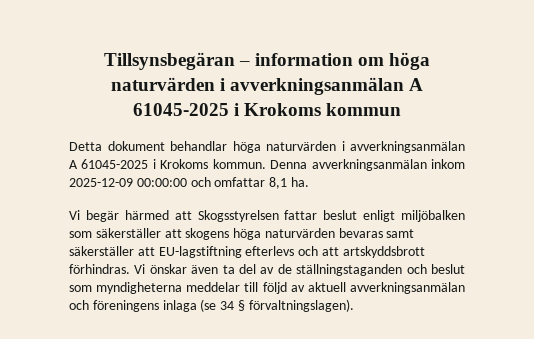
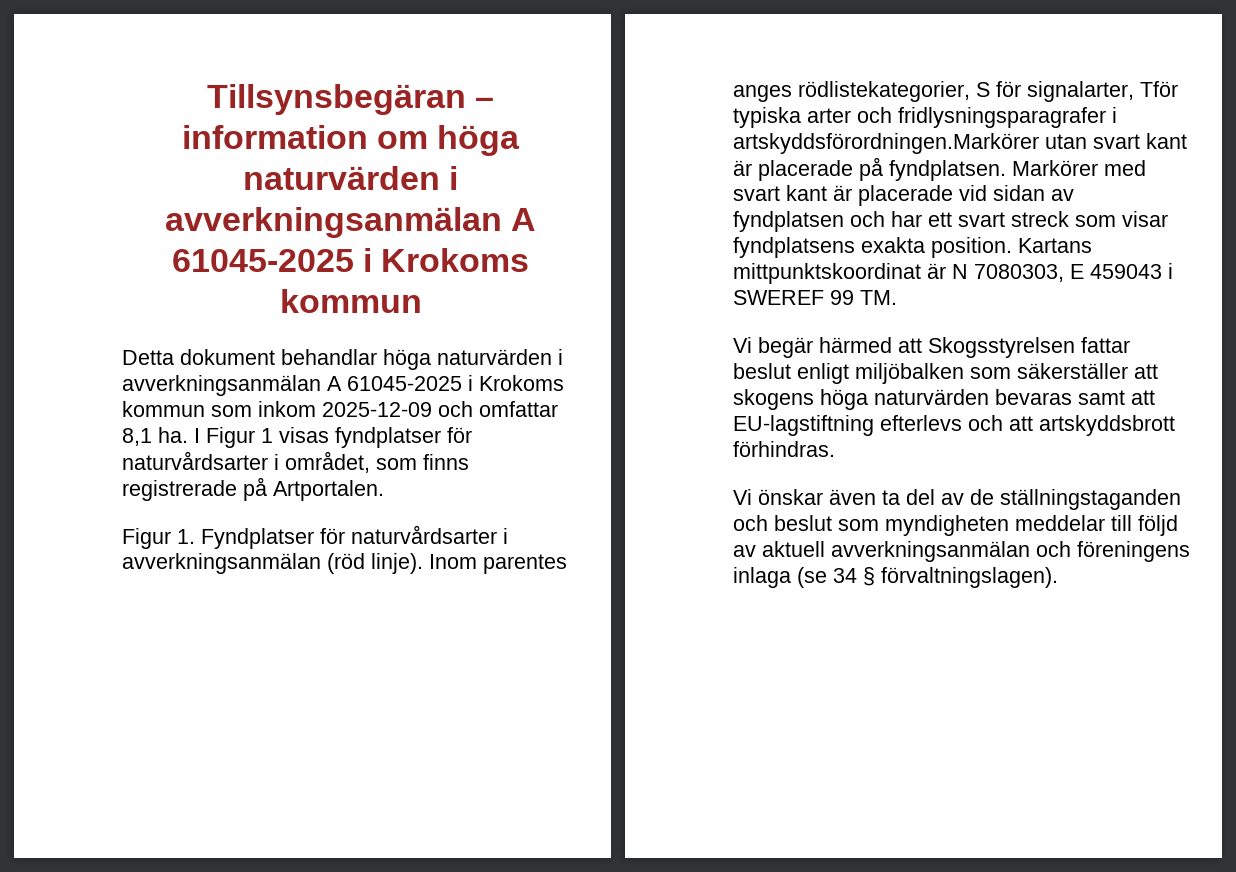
[212,159,427,171] kommun. Denna avverkningsanmälan -> [122,401,252,417] kommun som
[136,178,187,187] 00:00:00 -> (432, 409) none
(309, 182) none -> [194,427,472,448] [122,451,469,473] [122,477,384,501] [122,525,508,549] [122,553,567,574] [733,81,1178,102] [733,107,1117,128] [733,133,1187,154] [733,157,1146,181] [733,185,1074,206] [733,211,1168,232] [733,237,1092,258] [733,263,1173,284] [733,290,897,305] I Figur 1 visas fyndplatser för naturvårdsarter i området, som finns registrerade på Artportalen. // Figur 1. Fyndplatser för naturvårdsarter i avverkningsanmälan (röd linje). Inom parentes anges rödlistekategorier, S för signalarter, Tför typiska arter och fridlysningsparagrafer i artskyddsförordningen.Markörer utan svart kant är placerade på fyndplatsen. Markörer med svart kant är placerade vid sidan av fyndplatsen och har ett svart streck som visar fyndplatsens exakta position. Kartans mittpunktskoordinat är N 7080303, E 459043 i SWEREF 99 TM.
[69,246,134,256] säkerställer -> (1125, 397) none
(130, 269) none -> (835, 449) //
[96,282,183,294] myndigheterna -> [885,515,1009,536] myndigheten

